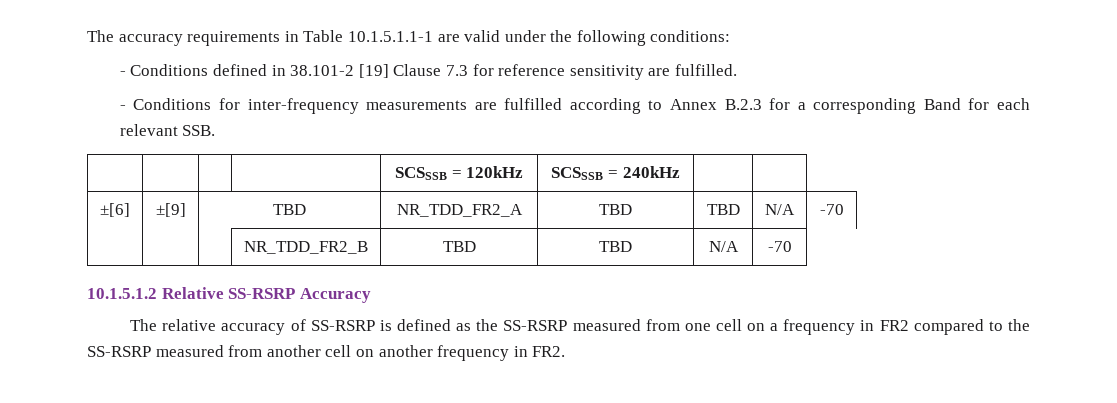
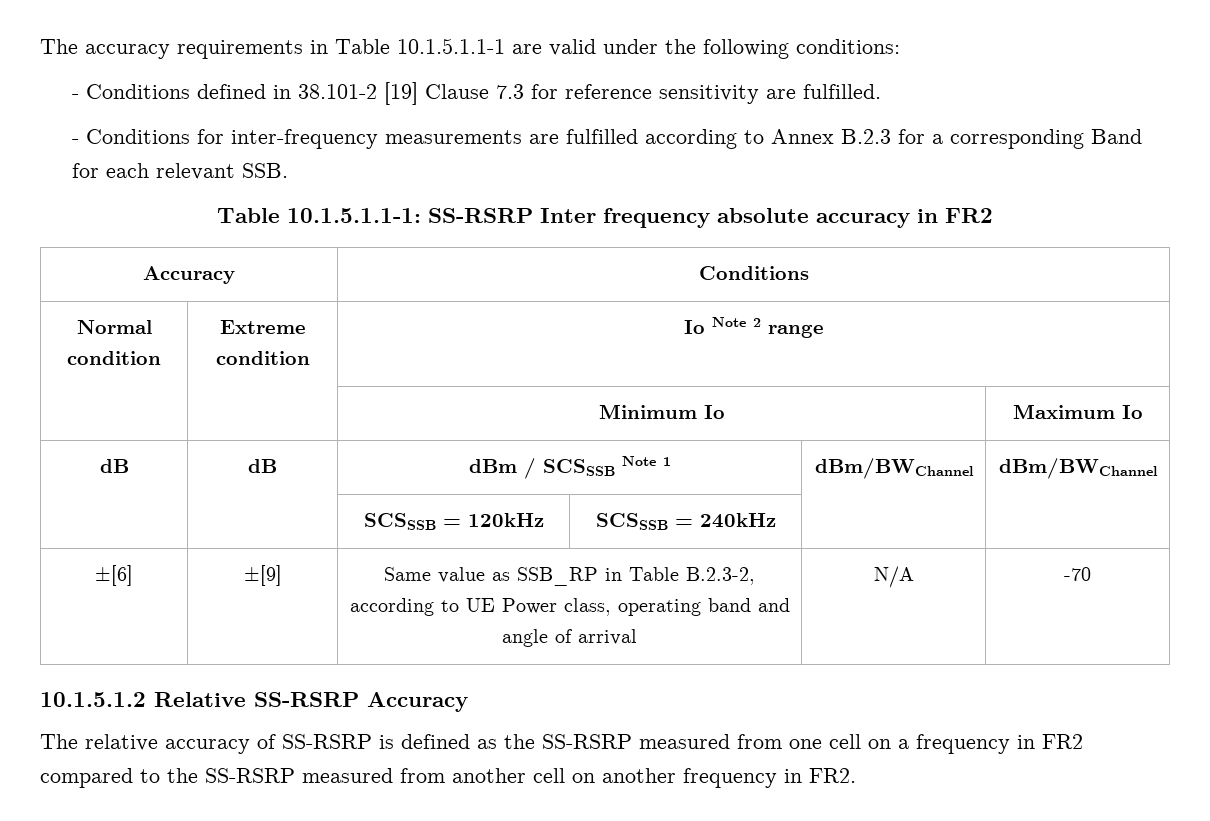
(216, 130) // | | -> [217,208,993,228] [143,266,235,284] [698,266,809,280] [76,320,152,334] [67,351,161,365] [219,320,306,334] [215,351,310,365] [683,317,824,338] [598,404,725,419] [1012,404,1143,419] [99,459,129,473] [248,459,277,473] [468,456,671,479] [814,458,974,479] [998,458,1158,479] // Table 10.1.5.1.1-1: SS-RSRP Inter frequency absolute accuracy in FR2 // Accuracy | Conditions // Normal condition | Extreme condition | Io Note 2 range // | | Minimum Io | Maximum Io // dB | dB | dBm / SCSSSB Note 1 | dBm/BWChannel | dBm/BWChannel //
[273,204,306,215] [396,204,523,217] [599,204,632,215] [706,204,740,215] [765,204,795,215] [819,204,844,215] [244,241,368,254] [442,241,476,252] [599,241,632,252] TBD | NR_TDD_FR2_A | TBD | TBD | N/A | -70 // | | | NR_TDD_FR2_B | TBD | TBD -> [384,567,755,586] [349,598,790,616] [502,629,637,647] Same value as SSB_RP in Table B.2.3-2, according to UE Power class, operating band and angle of arrival

